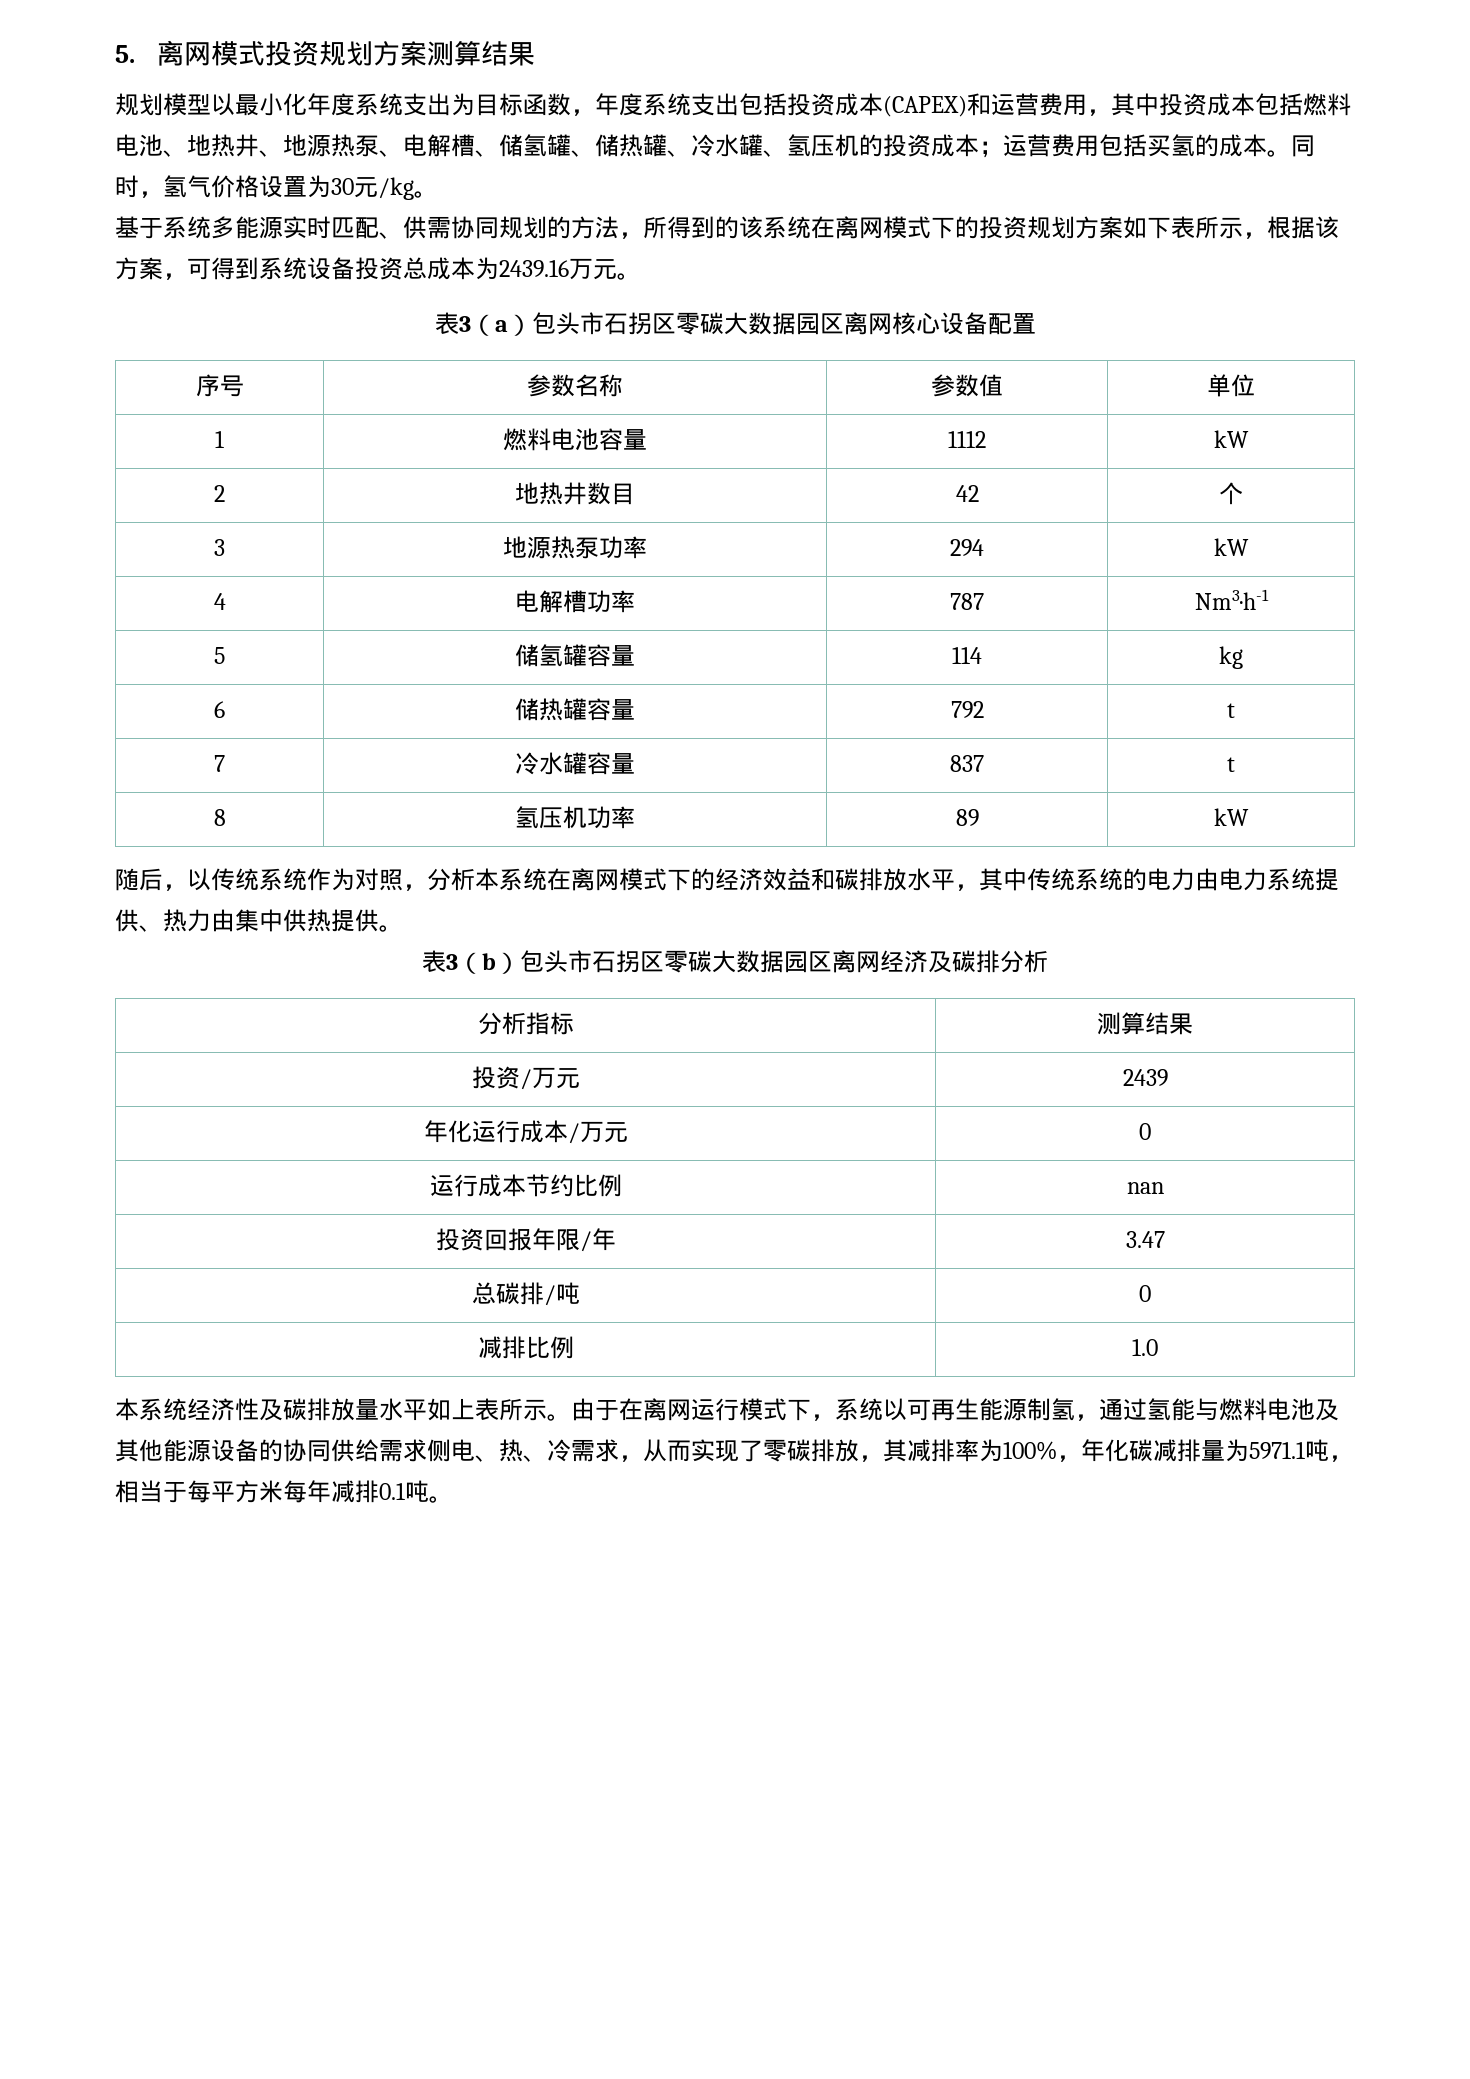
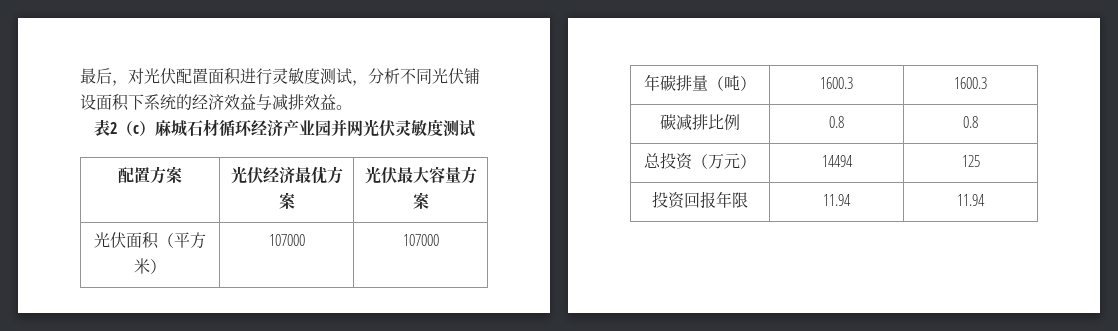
[115,40,535,66] [115,93,1351,117] [115,134,1315,158] [115,175,438,200] [115,216,1339,239] [115,257,641,280] [434,312,1036,336] [195,374,244,397] [527,374,623,397] [931,374,1003,397] [1207,374,1255,397] [215,431,224,448] [503,428,647,451] [948,431,986,448] [1214,430,1249,448] [214,485,225,502] [515,482,635,505] [955,485,979,502] [1219,482,1243,505] [214,539,225,556] [503,536,647,559] [950,539,984,556] [1214,538,1249,556] [213,593,226,610] [515,590,635,613] [950,593,984,610] [1194,589,1269,610] [214,647,225,664] [515,644,635,667] [952,647,982,664] [1219,646,1243,669] [214,701,225,718] [515,698,635,721] [950,701,984,718] [1227,703,1235,718] [214,755,225,772] [515,752,635,775] [950,755,984,772] [1227,757,1235,772] [213,809,226,826] [515,806,635,829] [955,809,979,826] [1214,808,1249,826] [115,868,1339,891] [115,909,403,932] [422,950,1048,974] [477,1012,574,1035] [1097,1012,1193,1035] [471,1066,580,1090] [1122,1069,1168,1086] [423,1120,628,1144] [1139,1123,1151,1140] [429,1174,622,1197] [1126,1182,1164,1194] [435,1228,616,1252] [1125,1231,1165,1248] [471,1282,580,1306] [1139,1285,1151,1302] [477,1336,574,1359] [1132,1339,1158,1356] [115,1398,1339,1421] [115,1439,1353,1462] [115,1480,453,1503] 5.离网模式投资规划方案测算结果 // 规划模型以最小化年度系统支出为目标函数，年度系统支出包括投资成本(CAPEX)和运营费用，其中投资成本包括燃料电池、地热井、地源热泵、电解槽、储氢罐、储热罐、冷水罐、氢压机的投资成本；运营费用包括买氢的成本。同时，氢气价格设置为30元/kg。 // 基于系统多能源实时匹配、供需协同规划的方法，所得到的该系统在离网模式下的投资规划方案如下表所示，根据该方案，可得到系统设备投资总成本为2439.16万元。 // 表3（a）包头市石拐区零碳大数据园区离网核心设备配置 // 序号 | 参数名称 | 参数值 | 单位 // 1 | 燃料电池容量 | 1112 | kW // 2 | 地热井数目 | 42 | 个 // 3 | 地源热泵功率 | 294 | kW // 4 | 电解槽功率 | 787 | Nm3·h-1 // 5 | 储氢罐容量 | 114 | kg // 6 | 储热罐容量 | 792 | t // 7 | 冷水罐容量 | 837 | t // 8 | 氢压机功率 | 89 | kW // 随后，以传统系统作为对照，分析本系统在离网模式下的经济效益和碳排放水平，其中传统系统的电力由电力系统提供、热力由集中供热提供。 // 表3（b）包头市石拐区零碳大数据园区离网经济及碳排分析 // 分析指标 | 测算结果 // 投资/万元 | 2439 // 年化运行成本/万元 | 0 // 运行成本节约比例 | nan // 投资回报年限/年 | 3.47 // 总碳排/吨 | 0 // 减排比例 | 1.0 // 本系统经济性及碳排放量水平如上表所示。由于在离网运行模式下，系统以可再生能源制氢，通过氢能与燃料电池及其他能源设备的协同供给需求侧电、热、冷需求，从而实现了零碳排放，其减排率为100%，年化碳减排量为5971.1吨，相当于每平方米每年减排0.1吨。 -> [80,68,480,86] [80,94,352,111] [93,119,475,137] [118,166,182,184] [230,166,343,184] [278,192,295,209] [364,166,477,184] [412,192,429,209] [94,232,206,249] [134,258,166,274] [268,234,305,246] [402,234,439,246] [644,74,756,91] [820,77,853,89] [954,77,987,89] [660,114,740,131] [829,116,844,128] [963,116,978,128] [644,152,756,170] [821,155,853,167] [961,155,980,167] [652,191,748,209] [823,194,851,206] [957,194,985,206] 最后，对光伏配置面积进行灵敏度测试，分析不同光伏铺设面积下系统的经济效益与减排效益。 // 表2（c）麻城石材循环经济产业园并网光伏灵敏度测试 // 配置方案 | 光伏经济最优方案 | 光伏最大容量方案 // 光伏面积（平方米） | 107000 | 107000 // 年碳排量（吨） | 1600.3 | 1600.3 // 碳减排比例 | 0.8 | 0.8 // 总投资（万元） | 14494 | 125 // 投资回报年限 | 11.94 | 11.94

